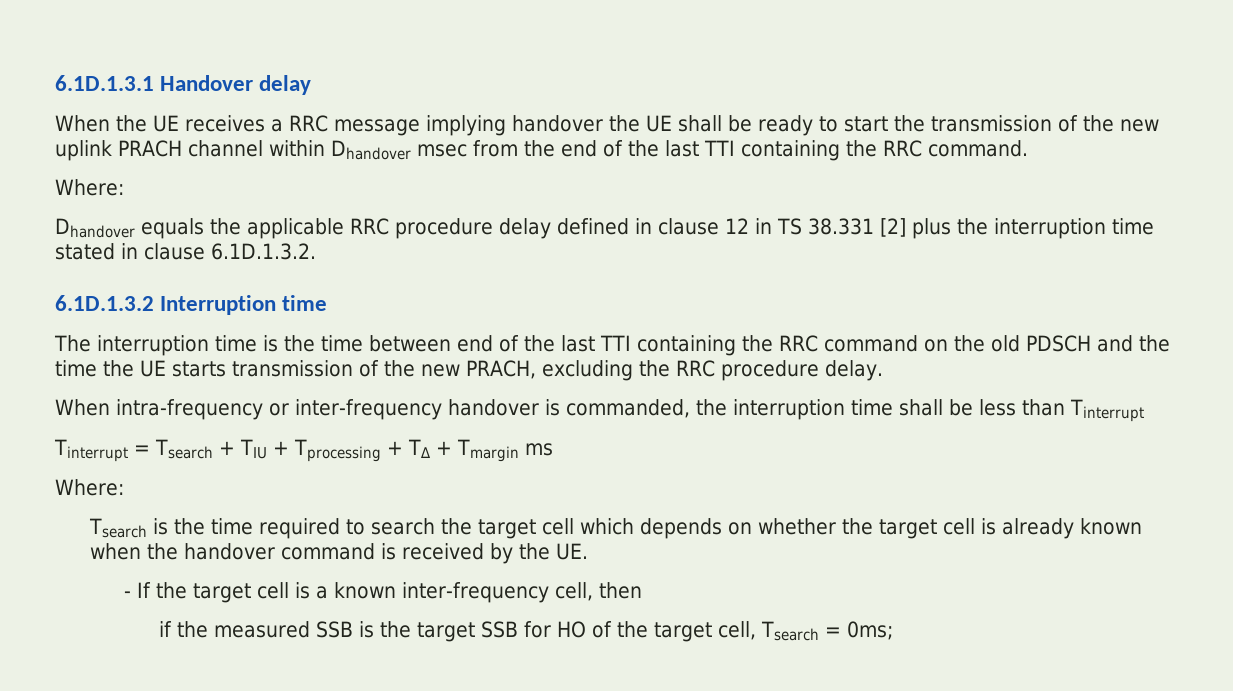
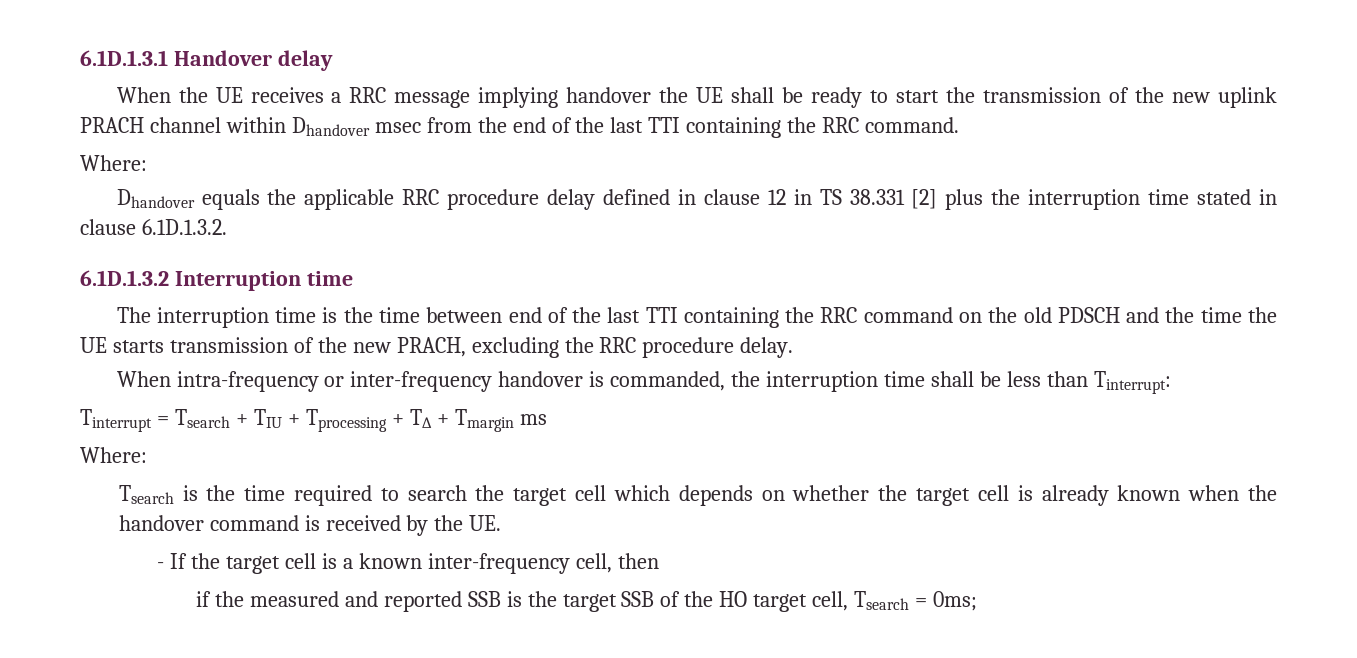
[1069,399,1144,422] Tinterrupt -> [1093,371,1171,394] Tinterrupt:
(311, 629) none -> [344,591,462,612] and reported
[524,621,649,638] for HO of the -> [660,591,748,607] of the HO

